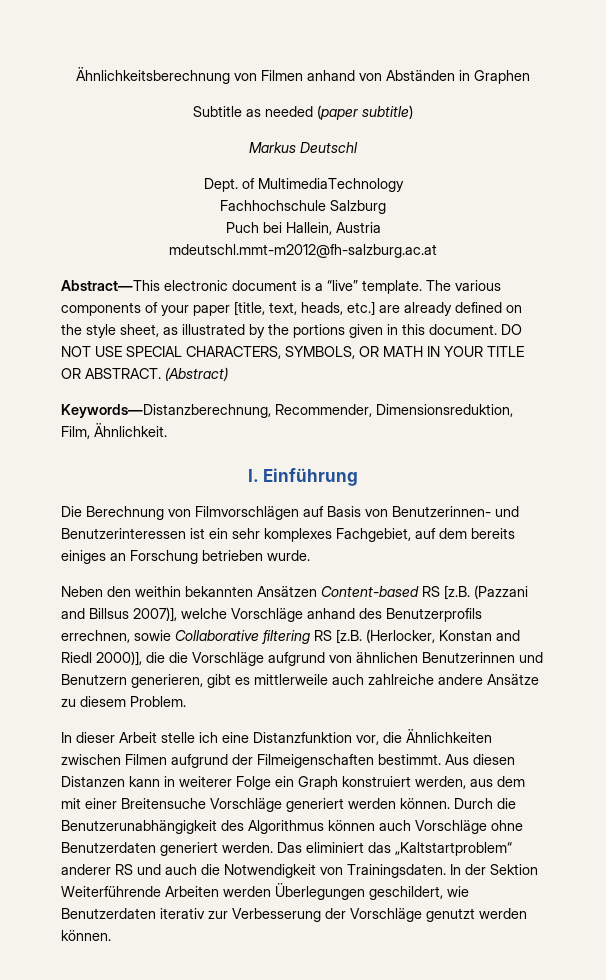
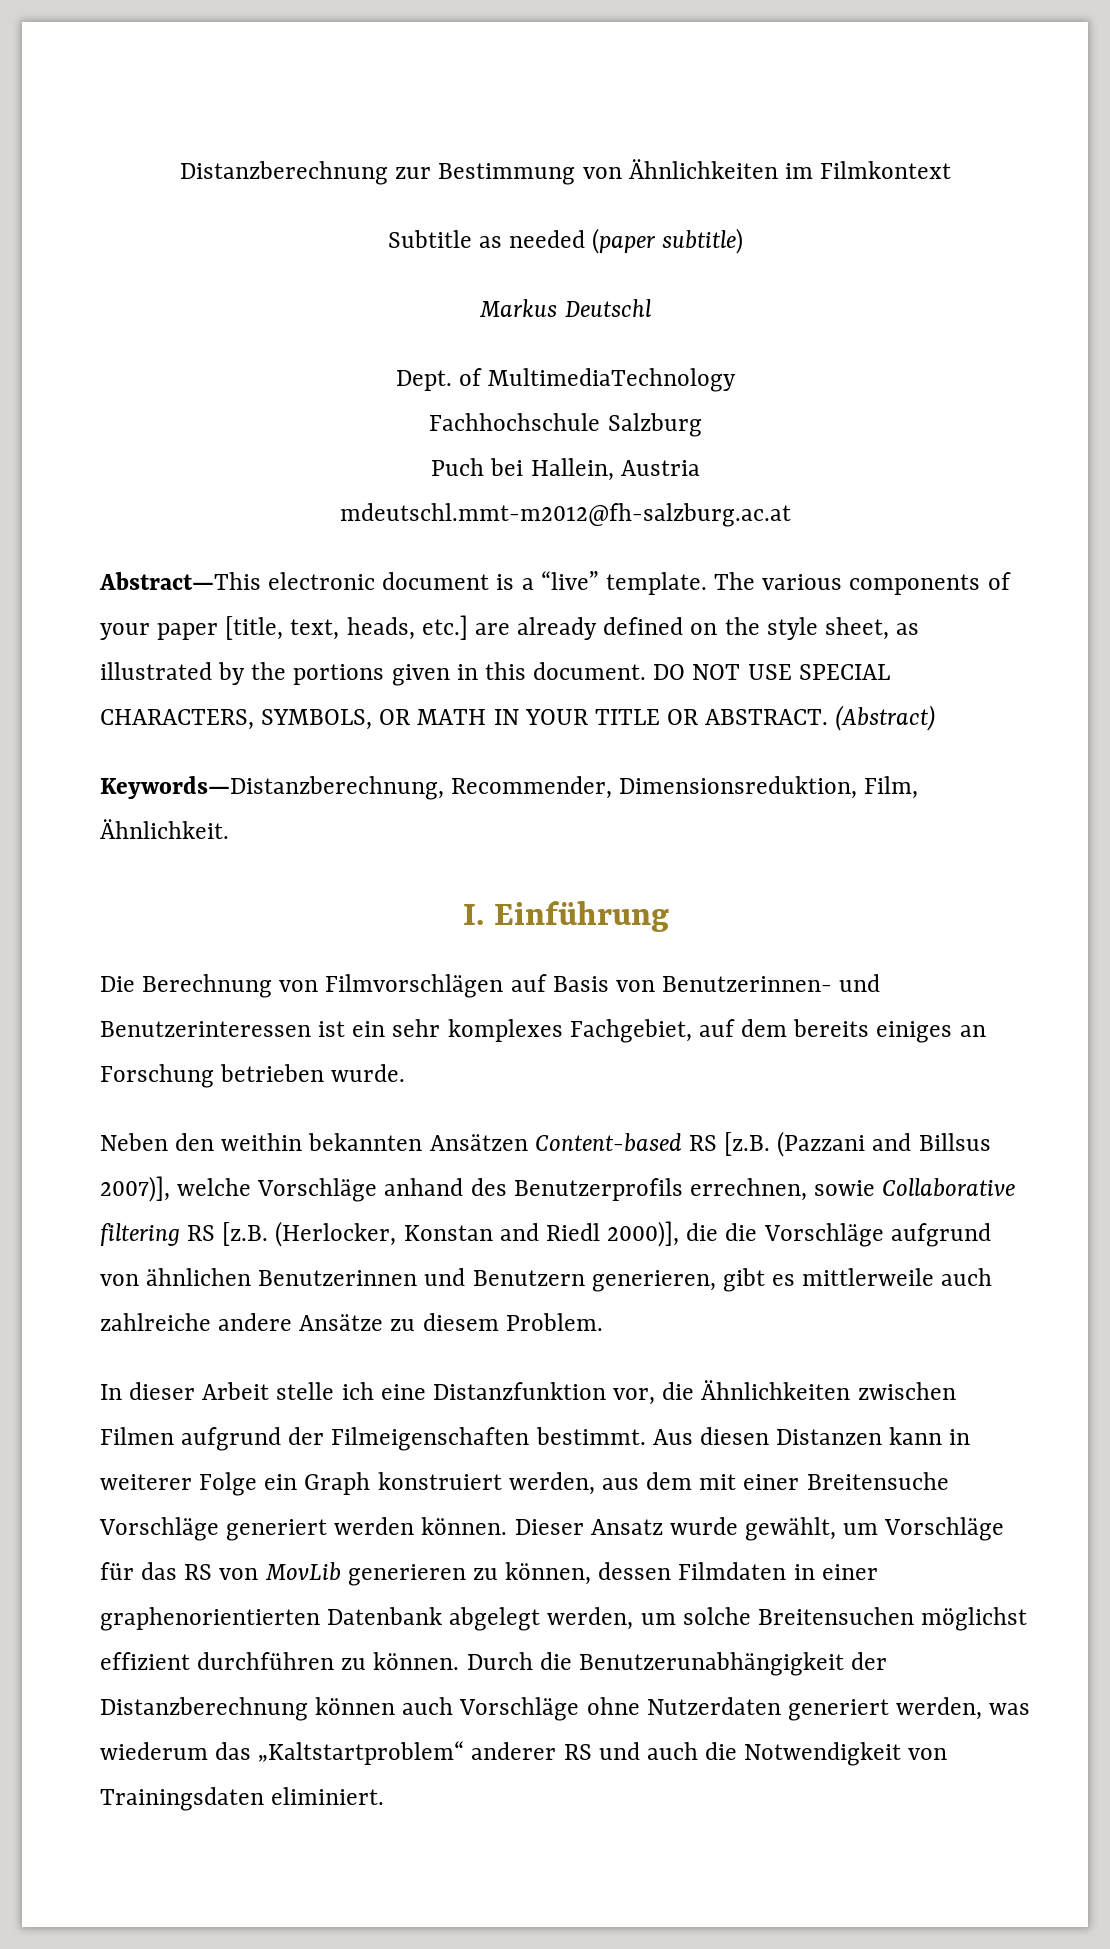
[76,67,530,84] Ähnlichkeitsberechnung von Filmen anhand von Abständen in Graphen -> [180,159,951,185] Distanzberechnung zur Bestimmung von Ähnlichkeiten im Filmkontext
(450, 803) none -> [514,1517,1005,1541] [100,1562,878,1586] [100,1607,1028,1631] [100,1652,460,1670] Dieser Ansatz wurde gewählt, um Vorschläge für das RS von MovLib generieren zu können, dessen Filmdaten in einer graphenorientierten Datenbank abgelegt werden, um solche Breitensuchen möglichst effizient durchführen zu können.
[221,820,324,834] des Algorithmus -> [851,1652,888,1670] [100,1697,308,1721] der Distanzberechnung
[61,842,364,856] Benutzerdaten generiert werden. Das eliminiert -> [646,1697,1031,1721] [100,1742,208,1760] Nutzerdaten generiert werden, was wiederum
[347,864,538,878] [61,883,469,900] [61,908,527,922] [61,930,111,941] Trainingsdaten. In der Sektion Weiterführende Arbeiten werden Überlegungen geschildert, wie Benutzerdaten iterativ zur Verbesserung der Vorschläge genutzt werden können. -> [100,1787,385,1811] Trainingsdaten eliminiert.

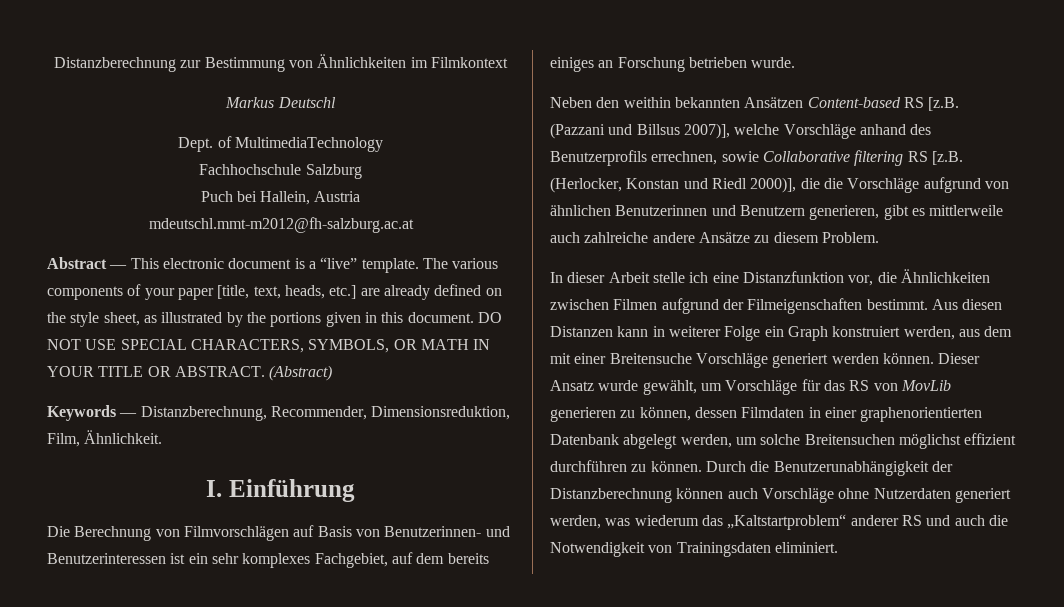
[387,228,744,254] // Subtitle as needed (paper subtitle) -> (508, 62) none
[99,572,261,590] Abstract—This -> [47,257,159,269] Abstract — This
[100,776,444,800] Keywords—Distanzberechnung, -> [47,405,267,421] Keywords — Distanzberechnung,
[872,1133,912,1151] and -> [608,124,633,135] und
[499,1223,539,1241] and -> [683,178,708,189] und

